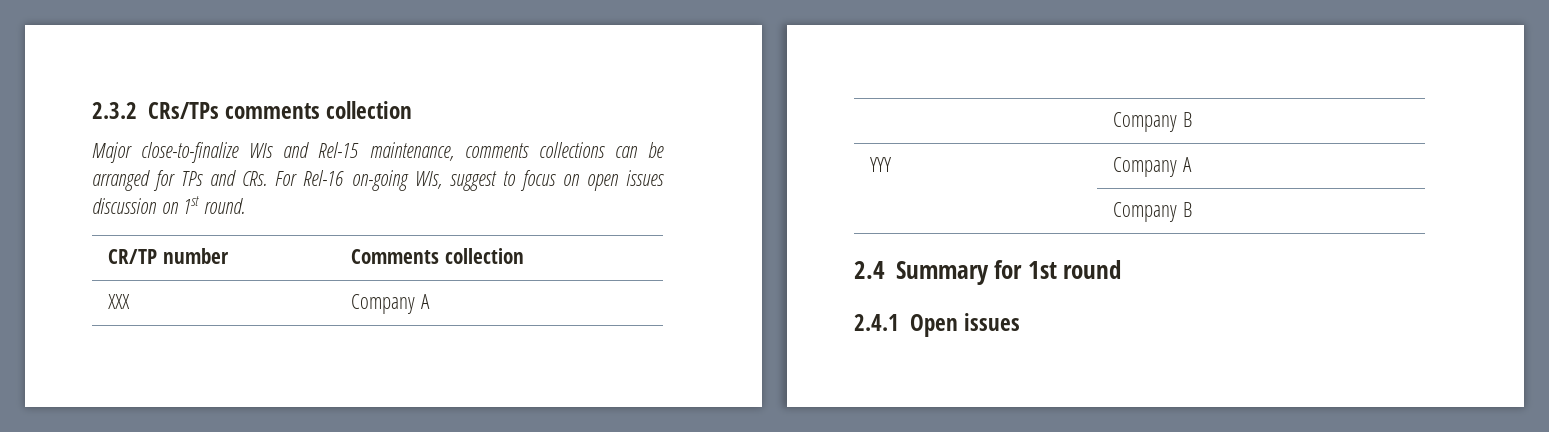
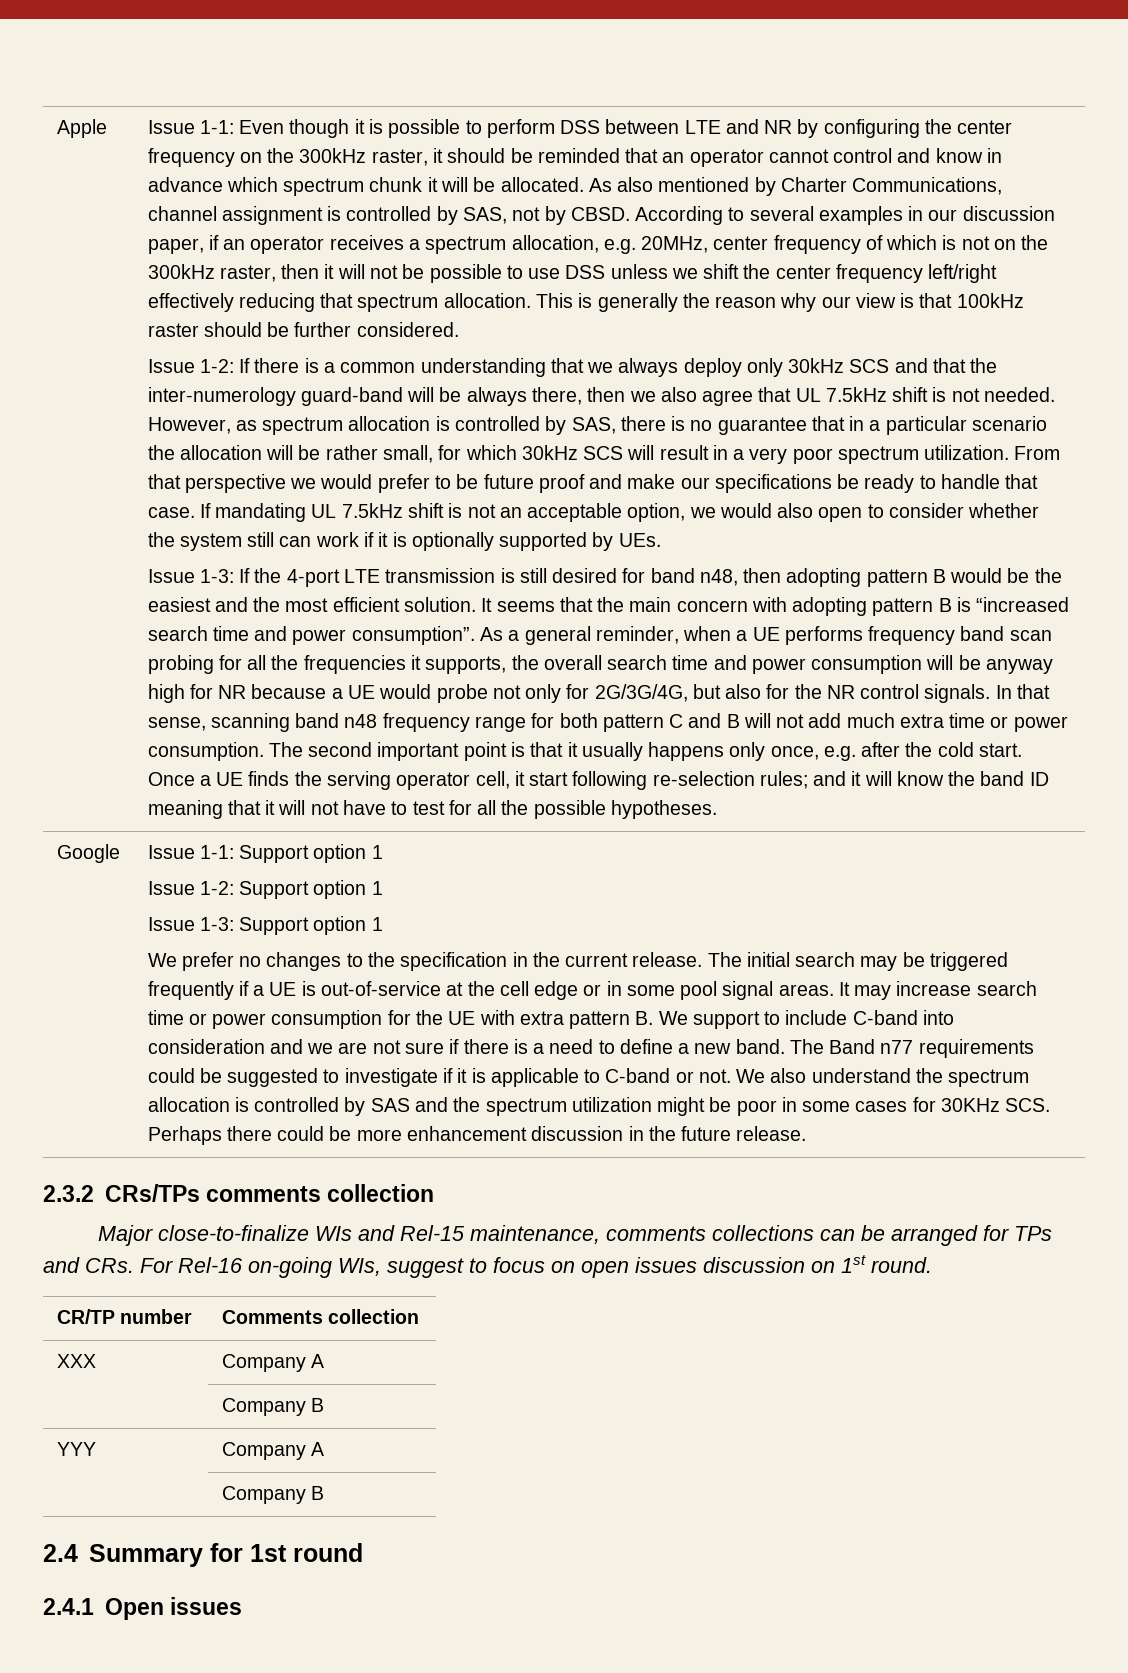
(92, 110) none -> [56,119,107,138] [147,119,1013,138] [147,148,1002,167] [147,177,1003,196] [147,206,1055,225] [147,235,1049,254] [147,264,998,283] [147,293,1024,312] [147,322,459,337] [147,358,998,377] [147,387,1055,406] [147,416,1047,435] [147,445,1061,464] [147,474,1039,493] [147,503,1040,522] [147,532,661,551] [147,568,1062,587] [147,597,1070,616] [147,626,1052,645] [147,655,1053,674] [147,684,1050,703] [147,713,1068,732] [147,742,1022,761] [147,771,1049,790] [147,800,717,819] [56,844,120,863] [147,844,383,863] [147,880,383,899] [147,916,383,935] [147,952,1008,971] [147,981,1037,1000] [147,1010,954,1029] [147,1039,1034,1058] [147,1068,1030,1087] [147,1097,1051,1116] [147,1126,807,1145] Apple | Issue 1-1: Even though it is possible to perform DSS between LTE and NR by configuring the center frequency on the 300kHz raster, it should be reminded that an operator cannot control and know in advance which spectrum chunk it will be allocated. As also mentioned by Charter Communications, channel assignment is controlled by SAS, not by CBSD. According to several examples in our discussion paper, if an operator receives a spectrum allocation, e.g. 20MHz, center frequency of which is not on the 300kHz raster, then it will not be possible to use DSS unless we shift the center frequency left/right effectively reducing that spectrum allocation. This is generally the reason why our view is that 100kHz raster should be further considered. // Issue 1-2: If there is a common understanding that we always deploy only 30kHz SCS and that the inter-numerology guard-band will be always there, then we also agree that UL 7.5kHz shift is not needed. However, as spectrum allocation is controlled by SAS, there is no guarantee that in a particular scenario the allocation will be rather small, for which 30kHz SCS will result in a very poor spectrum utilization. From that perspective we would prefer to be future proof and make our specifications be ready to handle that case. If mandating UL 7.5kHz shift is not an acceptable option, we would also open to consider whether the system still can work if it is optionally supported by UEs. // Issue 1-3: If the 4-port LTE transmission is still desired for band n48, then adopting pattern B would be the easiest and the most efficient solution. It seems that the main concern with adopting pattern B is “increased search time and power consumption”. As a general reminder, when a UE performs frequency band scan probing for all the frequencies it supports, the overall search time and power consumption will be anyway high for NR because a UE would probe not only for 2G/3G/4G, but also for the NR control signals. In that sense, scanning band n48 frequency range for both pattern C and B will not add much extra time or power consumption. The second important point is that it usually happens only once, e.g. after the cold start. Once a UE finds the serving operator cell, it start following re-selection rules; and it will know the band ID meaning that it will not have to test for all the possible hypotheses. // Google | Issue 1-1: Support option 1 // Issue 1-2: Support option 1 // Issue 1-3: Support option 1 // We prefer no changes to the specification in the current release. The initial search may be triggered frequently if a UE is out-of-service at the cell edge or in some pool signal areas. It may increase search time or power consumption for the UE with extra pattern B. We support to include C-band into consideration and we are not sure if there is a need to define a new band. The Band n77 requirements could be suggested to investigate if it is applicable to C-band or not. We also understand the spectrum allocation is controlled by SAS and the spectrum utilization might be poor in some cases for 30KHz SCS. Perhaps there could be more enhancement discussion in the future release. //

